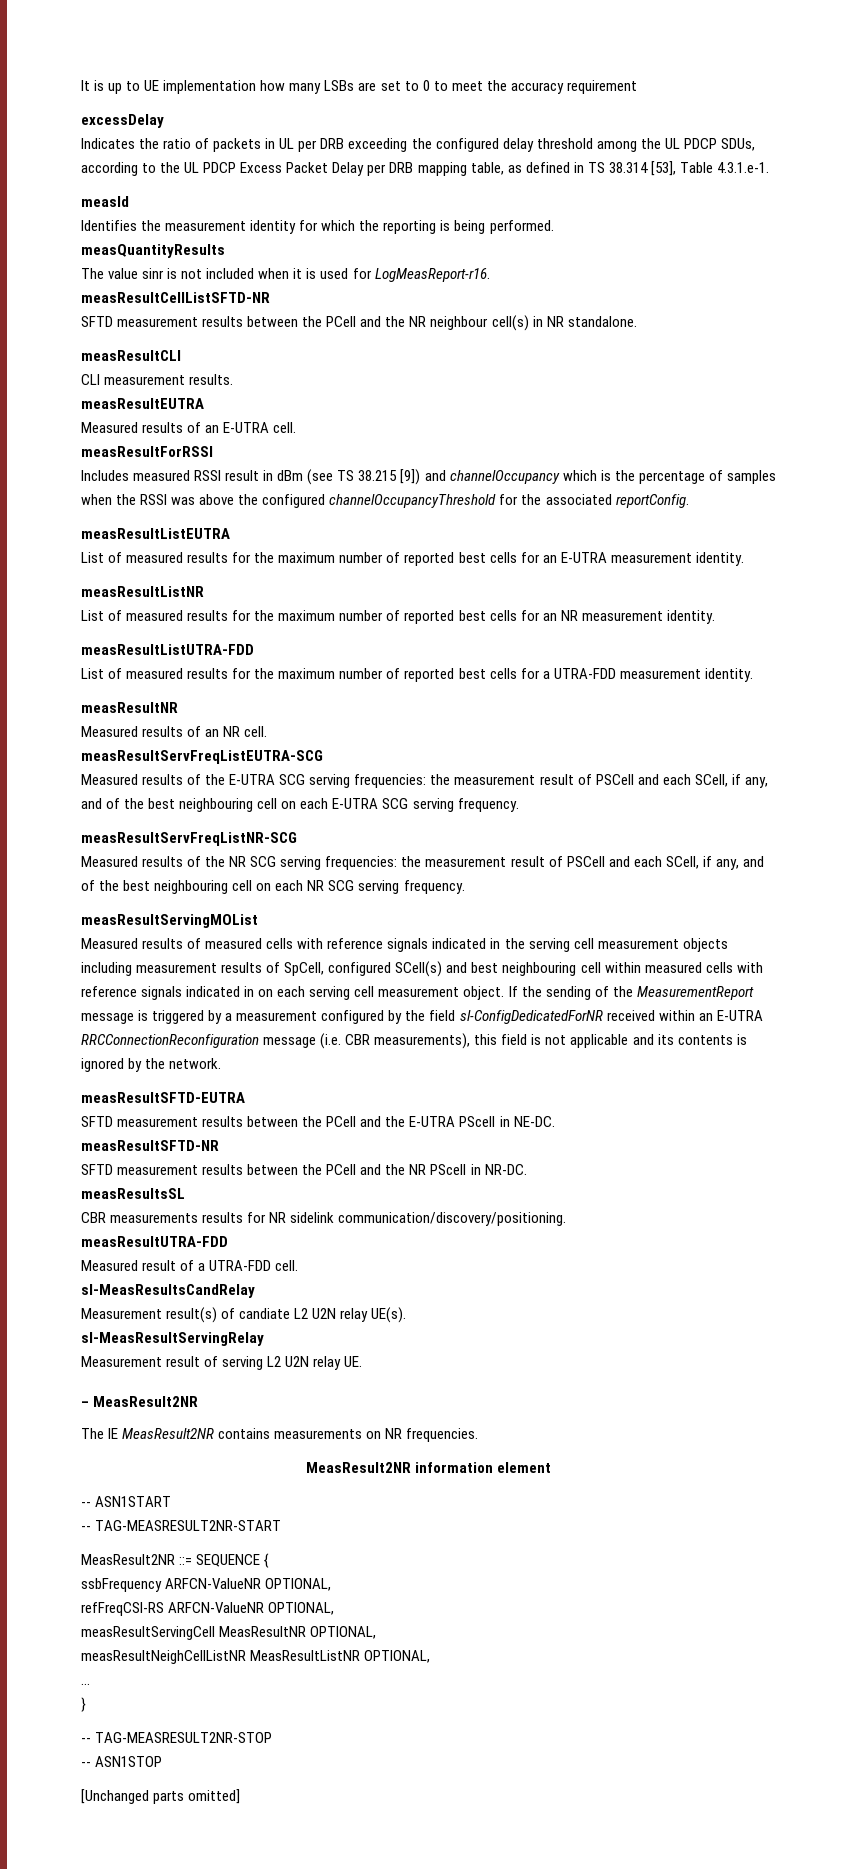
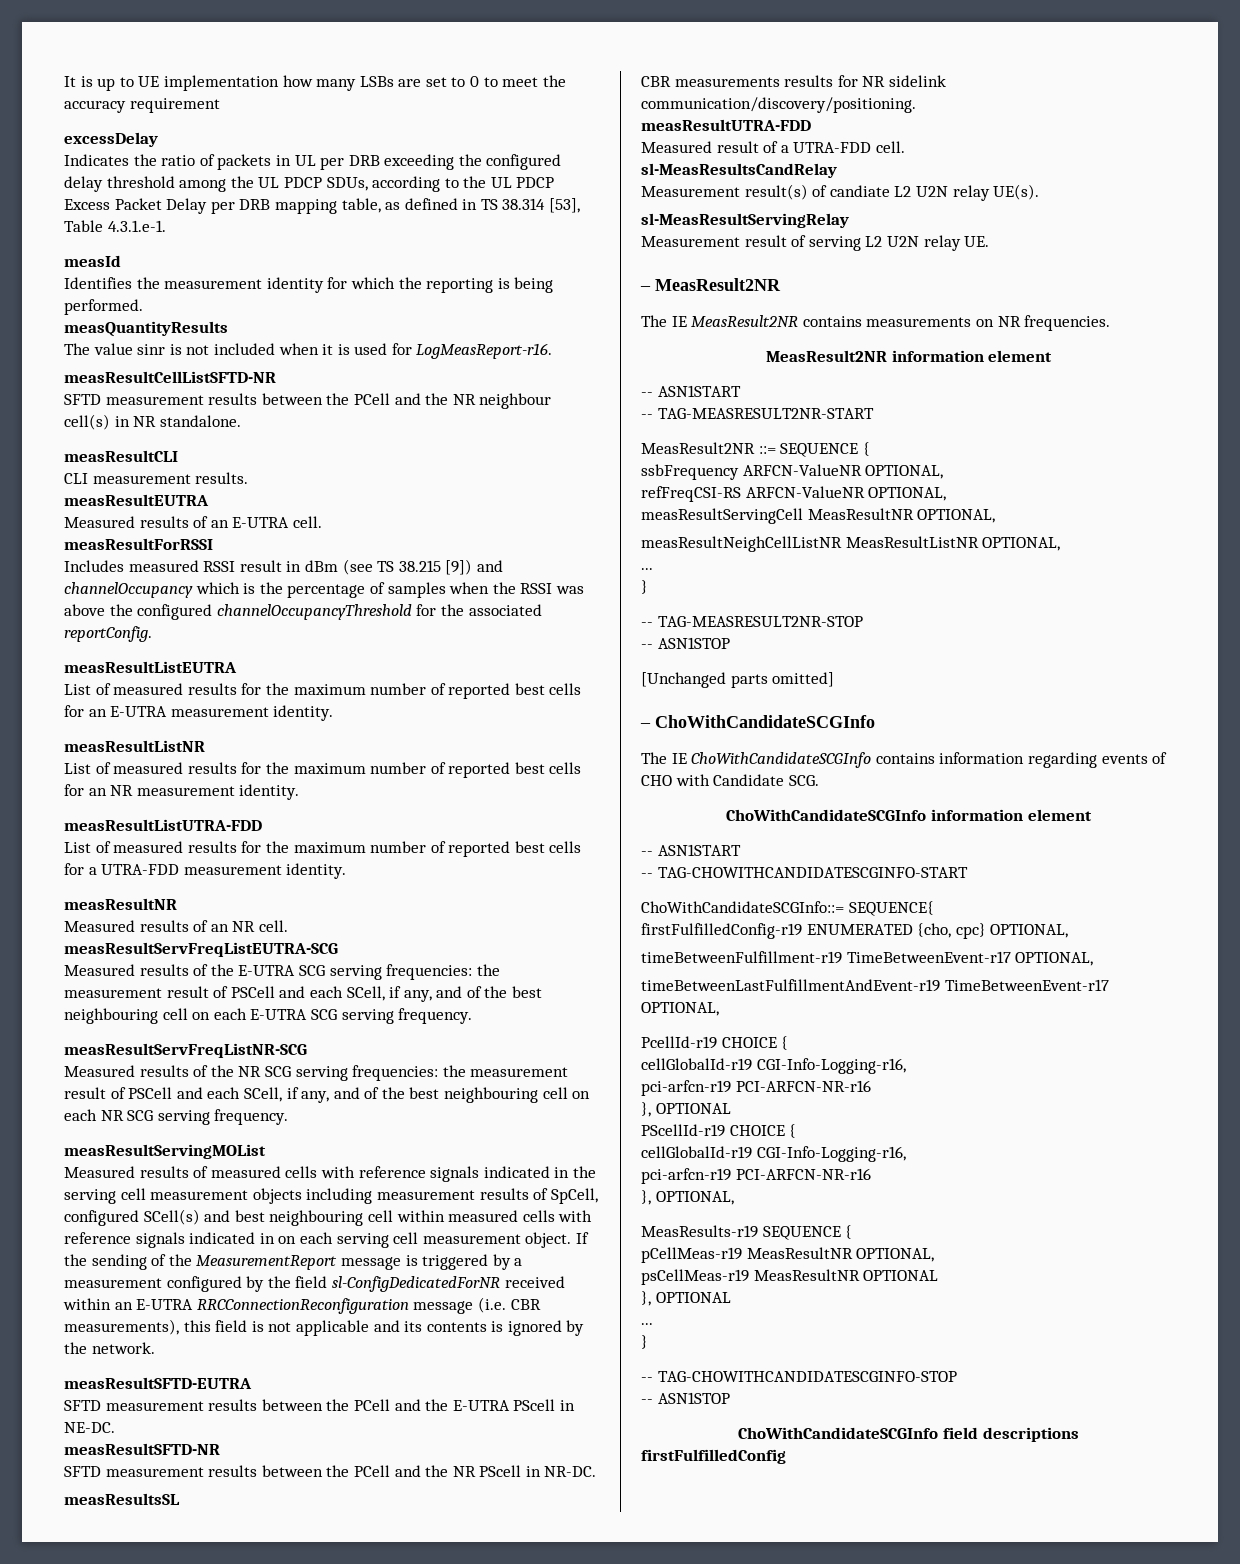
(241, 1796) none -> [640,715,875,728] [641,752,1168,768] [641,774,819,786] [726,809,1092,821] [641,844,741,856] [641,867,968,878] [641,901,934,916] [641,923,1069,939] [641,951,1094,966] [641,979,1109,992] [641,1002,719,1016] [641,1036,789,1050] [641,1058,906,1074] [641,1080,871,1096] [641,1102,731,1117] [641,1124,797,1138] [641,1146,906,1162] [641,1168,871,1184] [641,1190,734,1205] [641,1225,853,1240] [641,1247,935,1263] [641,1269,939,1285] [641,1291,731,1306] [641,1323,653,1325] [641,1335,648,1349] [641,1371,957,1382] [641,1392,730,1404] [738,1427,1079,1442] [641,1449,786,1464] // – ChoWithCandidateSCGInfo // The IE ChoWithCandidateSCGInfo contains information regarding events of CHO with Candidate SCG. // ChoWithCandidateSCGInfo information element // -- ASN1START // -- TAG-CHOWITHCANDIDATESCGINFO-START // ChoWithCandidateSCGInfo::= SEQUENCE{ // firstFulfilledConfig-r19 ENUMERATED {cho, cpc} OPTIONAL, // timeBetweenFulfillment-r19 TimeBetweenEvent-r17 OPTIONAL, // timeBetweenLastFulfillmentAndEvent-r19 TimeBetweenEvent-r17 OPTIONAL, // PcellId-r19 CHOICE { // cellGlobalId-r19 CGI-Info-Logging-r16, // pci-arfcn-r19 PCI-ARFCN-NR-r16 // }, OPTIONAL // PScellId-r19 CHOICE { // cellGlobalId-r19 CGI-Info-Logging-r16, // pci-arfcn-r19 PCI-ARFCN-NR-r16 // }, OPTIONAL, // MeasResults-r19 SEQUENCE { // pCellMeas-r19 MeasResultNR OPTIONAL, // psCellMeas-r19 MeasResultNR OPTIONAL // }, OPTIONAL // ... // } // -- TAG-CHOWITHCANDIDATESCGINFO-STOP // -- ASN1STOP // ChoWithCandidateSCGInfo field descriptions // firstFulfilledConfig

